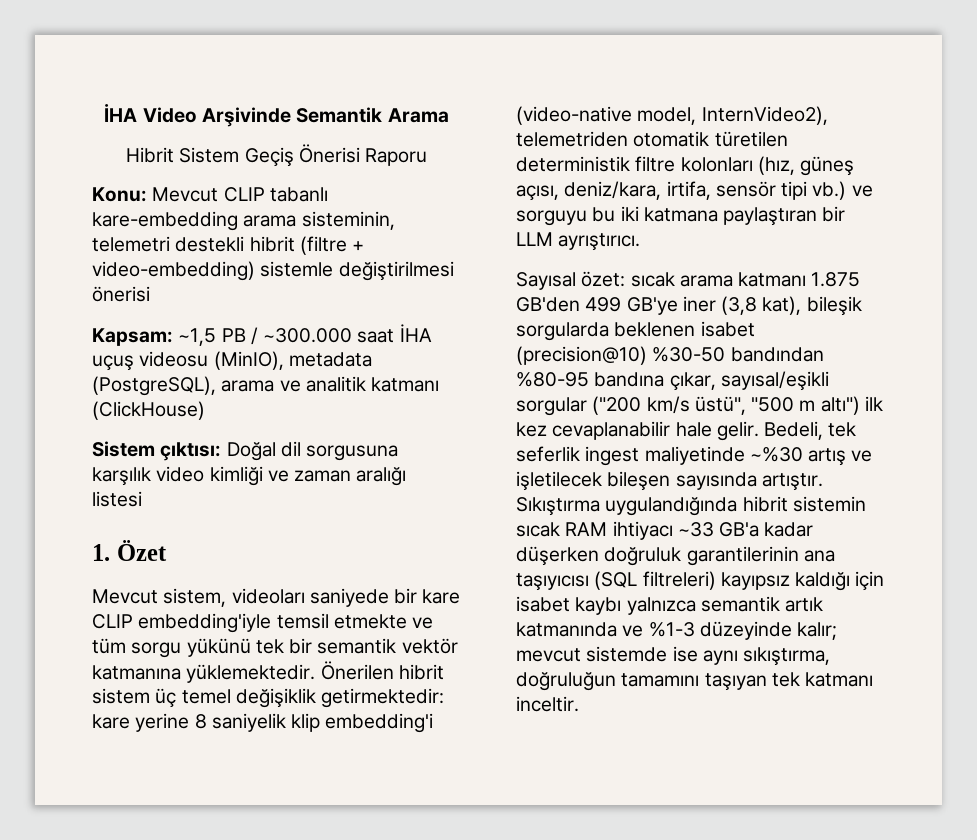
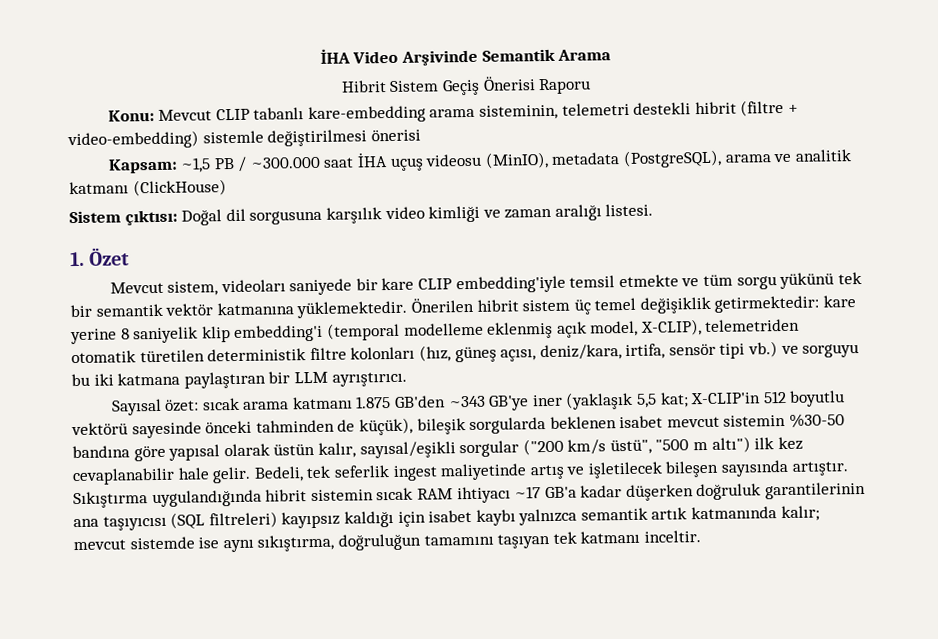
[92,491,142,507] listesi -> [605,203,654,217] listesi.
[516,106,828,125] (video-native model, InternVideo2), -> [326,319,702,341] (temporal modelleme eklenmiş açık model, X-CLIP),
[585,297,622,312] 499 -> [447,395,486,408] ~343
[721,296,862,316] [516,321,755,341] [516,346,824,365] [516,372,716,391] (3,8 kat), bileşik sorgularda beklenen isabet (precision@10) %30-50 bandından %80-95 bandına çıkar, -> [565,390,846,410] [71,413,846,439] [72,442,356,462] (yaklaşık 5,5 kat; X-CLIP'in 512 boyutlu vektörü sayesinde önceki tahminden de küçük), bileşik sorgularda beklenen isabet mevcut sistemin %30-50 bandına göre yapısal olarak üstün kalır,
[749,447,803,462] ~%30 -> (528, 472) none
[677,522,714,537] ~33 -> [514,486,542,499] ~17
[622,621,792,640] ve %1-3 düzeyinde -> (778, 513) none

